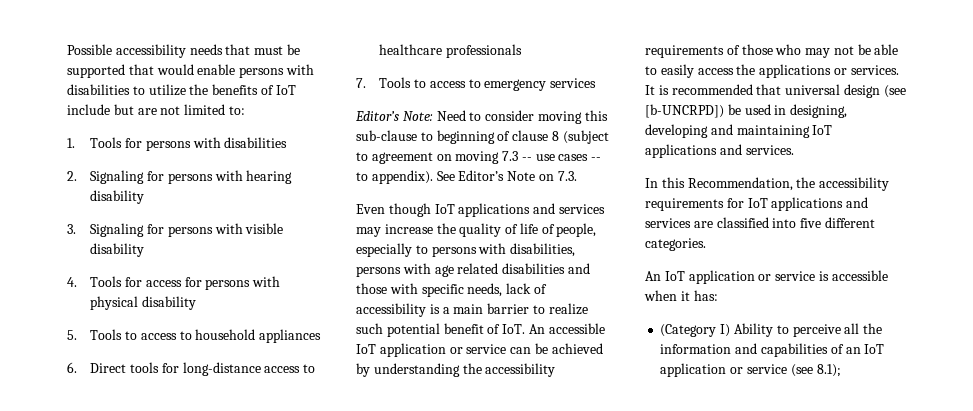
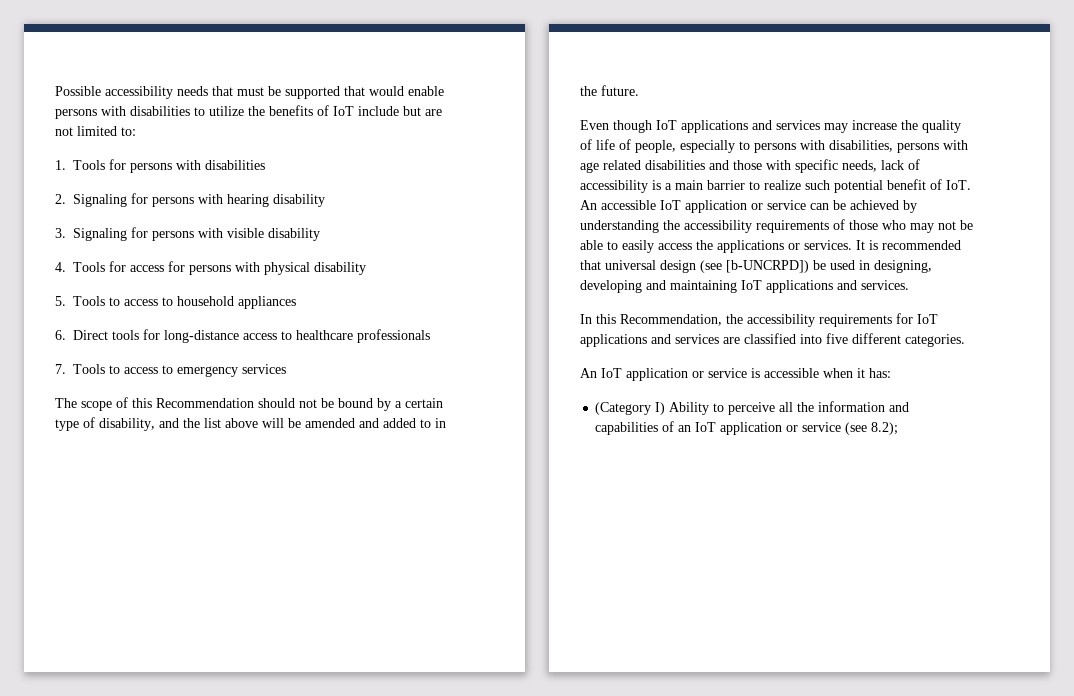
[355,110,608,124] [356,130,609,144] [356,151,602,164] [356,170,577,184] Editor’s Note: Need to consider moving this sub-clause to beginning of clause 8 (subject to agreement on moving 7.3 -- use cases -- to appendix). See Editor’s Note on 7.3. -> [55,397,443,411] [55,417,446,431] [580,85,639,96] The scope of this Recommendation should not be bound by a certain type of disability, and the list above will be amended and added to in the future.
[816,364,841,377] 8.1); -> [871,422,899,435] 8.2);

